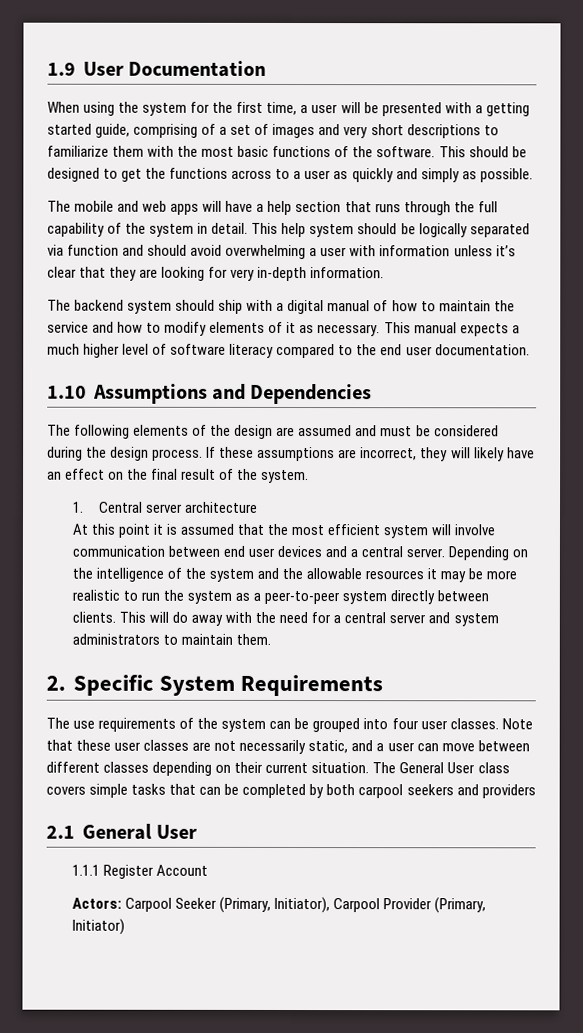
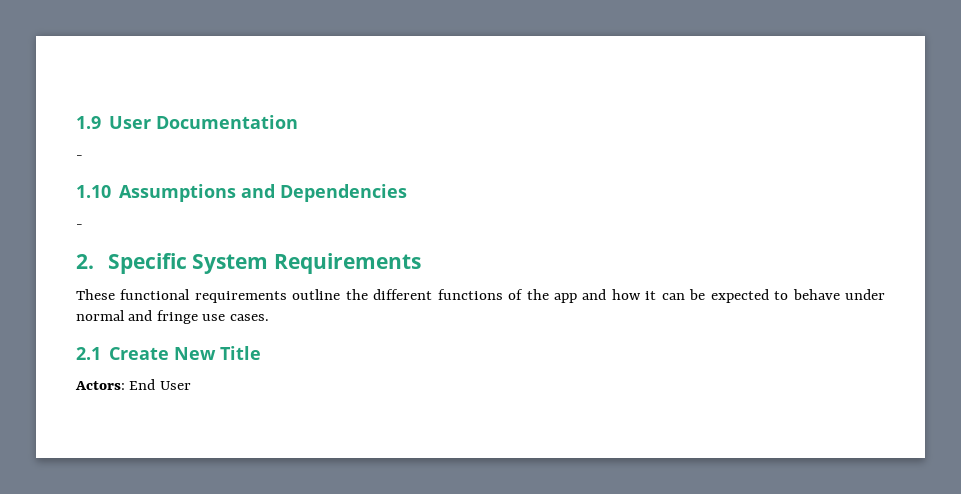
[47,101,530,117] [47,123,499,139] [47,145,527,158] [47,167,533,183] [47,200,498,216] [47,222,530,238] [47,244,516,260] [47,266,385,282] [47,299,515,315] [47,321,520,337] [47,343,530,359] [47,383,373,405] [47,424,499,439] [47,446,535,462] [47,468,310,484] [72,501,258,513] [71,523,496,539] [71,545,529,561] [71,567,518,583] [71,589,490,605] [71,611,499,627] [71,633,272,645] [46,674,383,697] [46,717,533,733] [46,739,530,755] [46,761,510,776] [46,783,536,799] [46,823,197,840] [71,864,208,879] [71,896,487,914] [71,918,125,935] When using the system for the first time, a user will be presented with a getting started guide, comprising of a set of images and very short descriptions to familiarize them with the most basic functions of the software. This should be designed to get the functions across to a user as quickly and simply as possible. // The mobile and web apps will have a help section that runs through the full capability of the system in detail. This help system should be logically separated via function and should avoid overwhelming a user with information unless it’s clear that they are looking for very in-depth information. // The backend system should ship with a digital manual of how to maintain the service and how to modify elements of it as necessary. This manual expects a much higher level of software literacy compared to the end user documentation. // 1.10 Assumptions and Dependencies // The following elements of the design are assumed and must be considered during the design process. If these assumptions are incorrect, they will likely have an effect on the final result of the system. // 1. Central server architecture // At this point it is assumed that the most efficient system will involve communication between end user devices and a central server. Depending on the intelligence of the system and the allowable resources it may be more realistic to run the system as a peer-to-peer system directly between clients. This will do away with the need for a central server and system administrators to maintain them. // 2. Specific System Requirements // The use requirements of the system can be grouped into four user classes. Note that these user classes are not necessarily static, and a user can move between different classes depending on their current situation. The General User class covers simple tasks that can be completed by both carpool seekers and providers // 2.1 General User // 1.1.1 Register Account // Actors: Carpool Seeker (Primary, Initiator), Carpool Provider (Primary, Initiator) -> [76,155,83,159] [76,184,408,202] [76,224,83,228] [76,253,422,274] [76,289,886,303] [76,310,269,324] [76,346,262,360] [75,379,191,390] - // 1.10 Assumptions and Dependencies // - // 2. Specific System Requirements // These functional requirements outline the different functions of the app and how it can be expected to behave under normal and fringe use cases. // 2.1 Create New Title // Actors: End User

